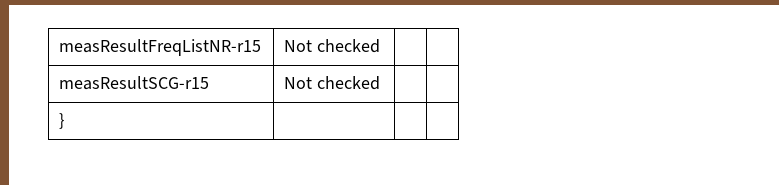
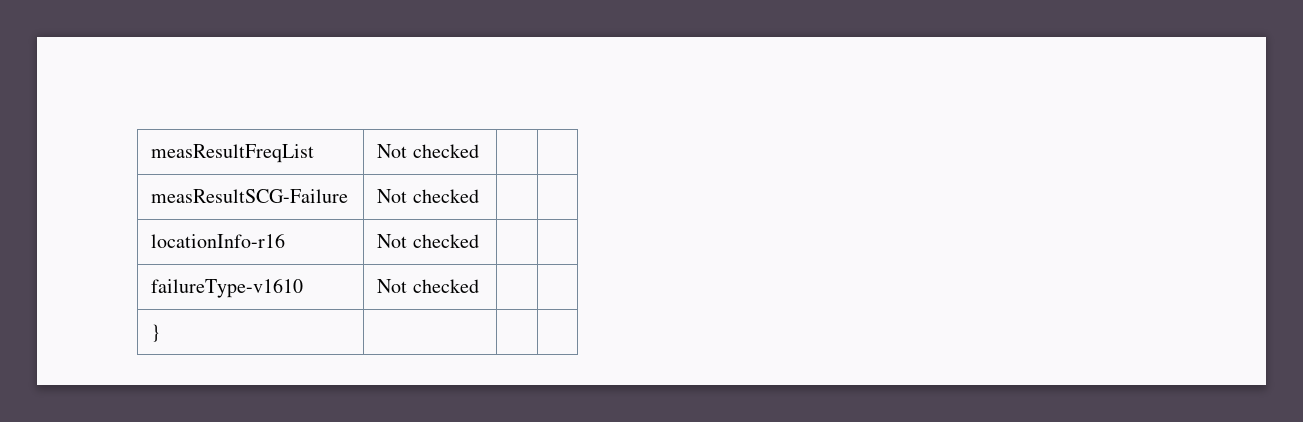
[59,39,262,56] [284,39,381,53] [59,76,210,90] measResultFreqListNR-r15 | Not checked | | // measResultSCG-r15 -> [151,144,315,163] [377,144,479,158] [151,189,349,203] [377,189,479,203] [151,233,286,248] [377,234,479,248] [151,278,304,298] measResultFreqList | Not checked | | // measResultSCG-Failure | Not checked | | // locationInfo-r16 | Not checked | | // failureType-v1610

